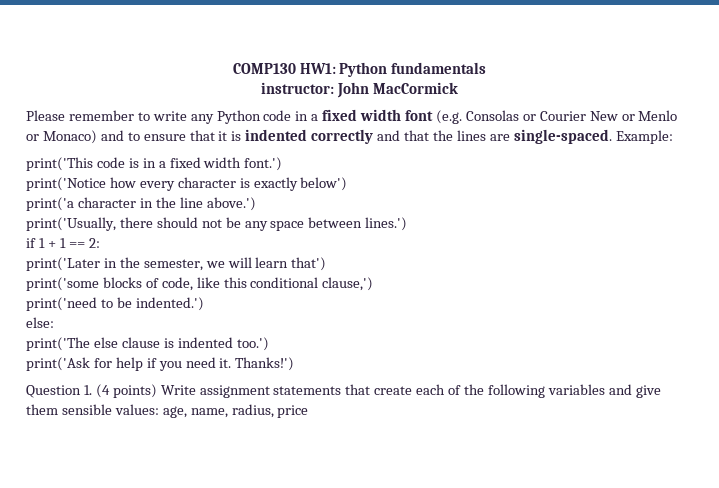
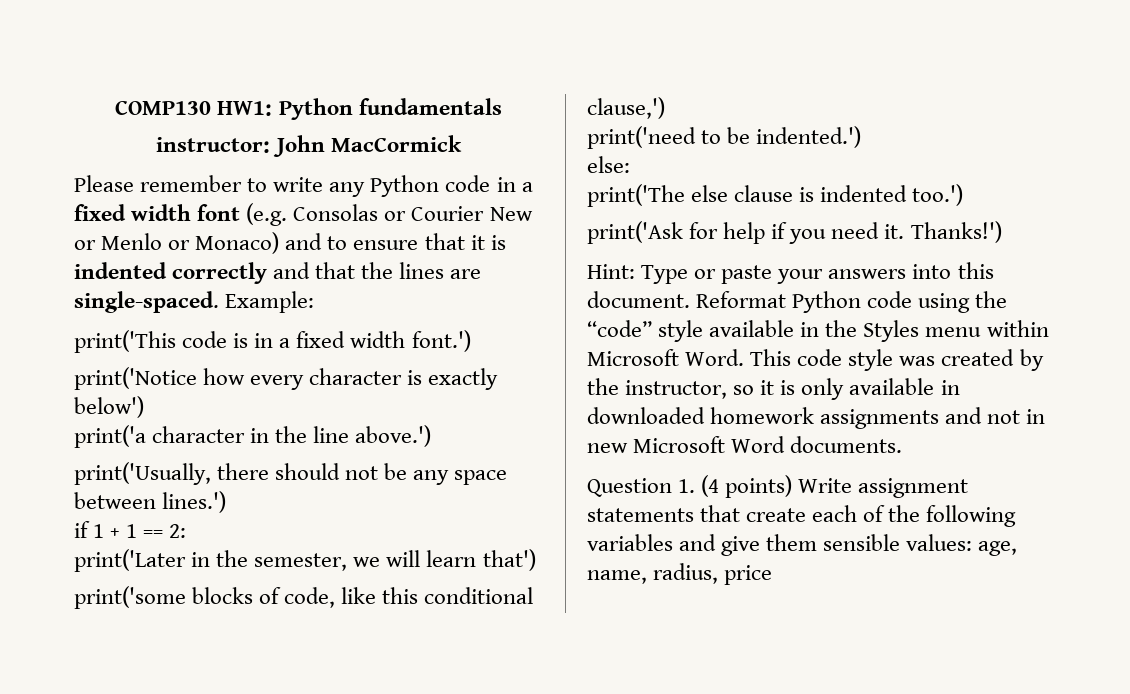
(295, 364) none -> [587,262,994,284] [587,291,1008,313] [587,320,1049,342] [587,349,1044,371] [587,378,960,400] [587,407,1046,429] [587,436,903,453] // Hint: Type or paste your answers into this document. Reformat Python code using the “code” style available in the Styles menu within Microsoft Word. This code style was created by the instructor, so it is only available in downloaded homework assignments and not in new Microsoft Word documents.

